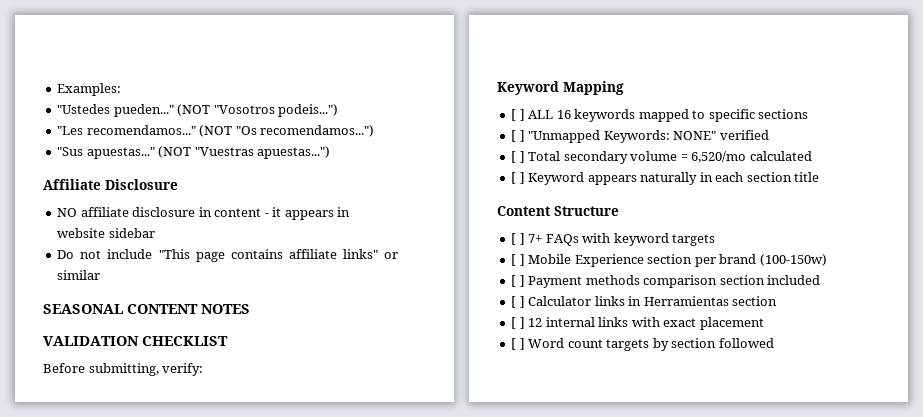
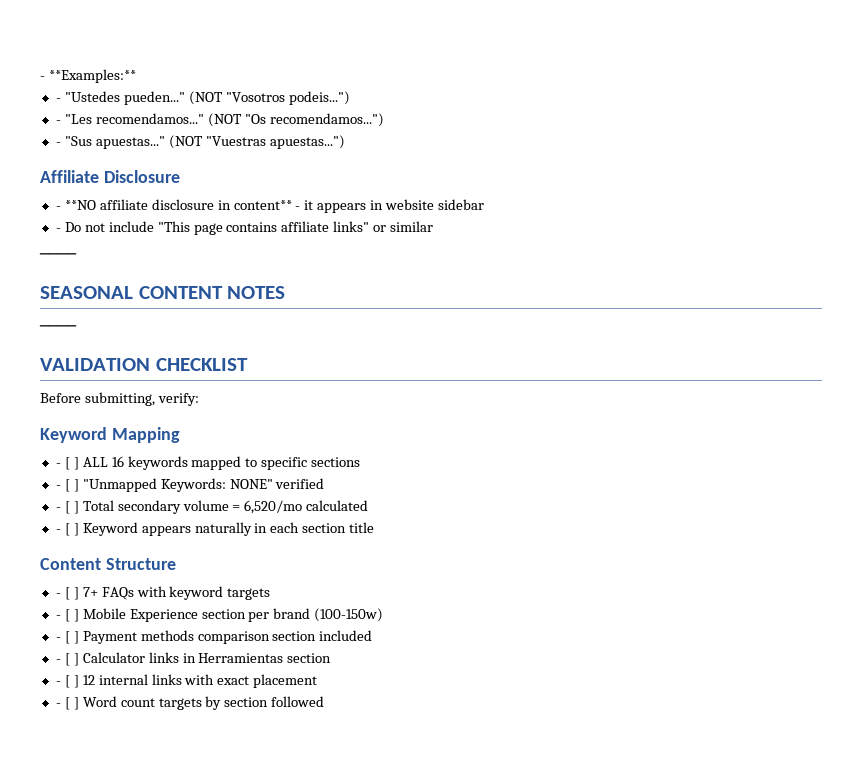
[57,83,122,96] Examples: // -> [40,69,136,83] [55,98,61,102] - **Examples:** // -
(339, 110) none -> [55,120,61,124] -
(375, 131) none -> [55,142,61,146] -
[57,208,78,217] NO -> [55,200,96,210] - **NO
[214,208,262,217] content -> [233,200,292,210] content**
(155, 233) none -> [55,228,61,232] -
(101, 275) none -> [39,253,77,259] // ────
(250, 309) none -> [39,325,77,331] // ────
(624, 88) none -> [55,463,61,467] -
(809, 114) none -> [55,485,61,489] -
(769, 135) none -> [55,507,61,511] -
(812, 156) none -> [55,529,61,533] -
(619, 211) none -> [55,593,61,597] -
(716, 240) none -> [55,615,61,619] -
(827, 260) none -> [55,637,61,641] -
(821, 280) none -> [55,659,61,663] -
(778, 301) none -> [55,681,61,685] -
(764, 323) none -> [55,703,61,707] -

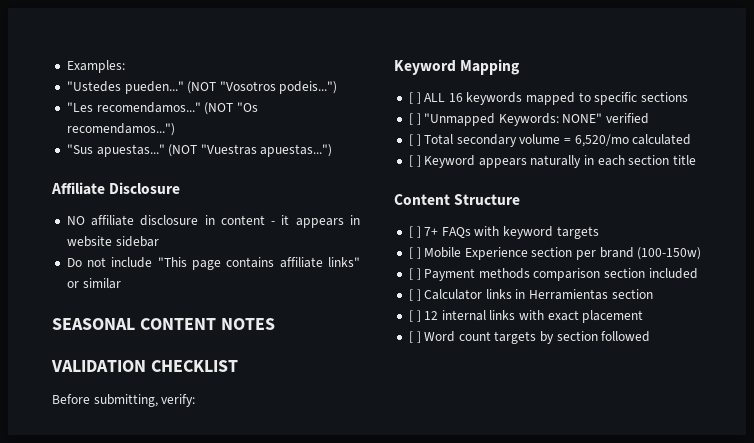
[40,69,136,83] [55,98,61,102] - **Examples:** // - -> [66,60,125,73] Examples: //
[55,120,61,124] - -> (338, 87) none
[55,142,61,146] - -> (175, 129) none
[55,200,96,210] - **NO -> [66,216,85,225] NO
[233,200,292,210] content** -> [220,215,265,225] content
[55,228,61,232] - -> (159, 241) none
[39,253,77,259] // ──── -> (121, 283) none
[39,325,77,331] // ──── -> (275, 324) none
[55,463,61,467] - -> (521, 67) none
[55,485,61,489] - -> (689, 97) none
[55,507,61,511] - -> (650, 118) none
[55,529,61,533] - -> (692, 139) none
[55,593,61,597] - -> (521, 199) none
[55,615,61,619] - -> (599, 232) none
[55,637,61,641] - -> (702, 253) none
[55,659,61,663] - -> (698, 273) none
[55,681,61,685] - -> (653, 294) none
[55,703,61,707] - -> (644, 316) none

